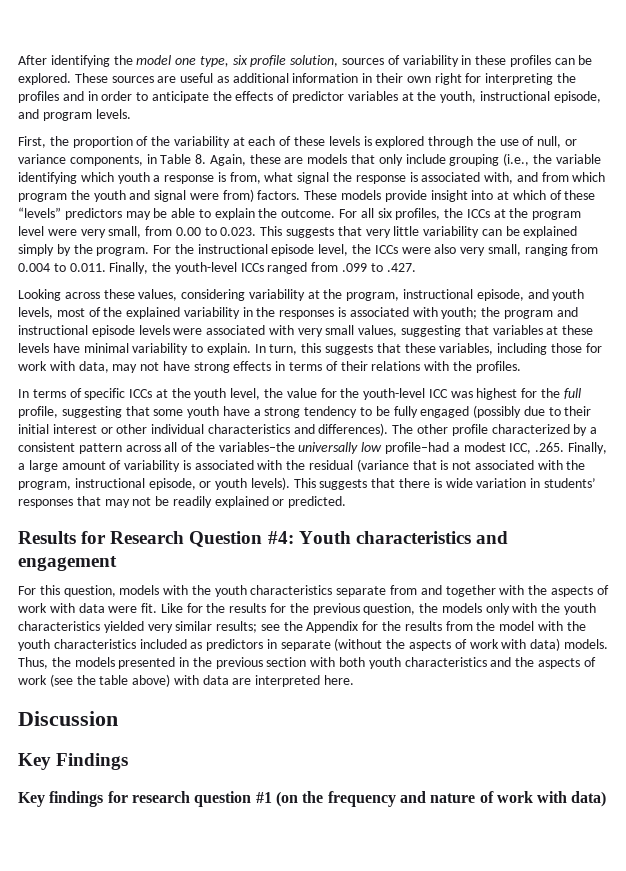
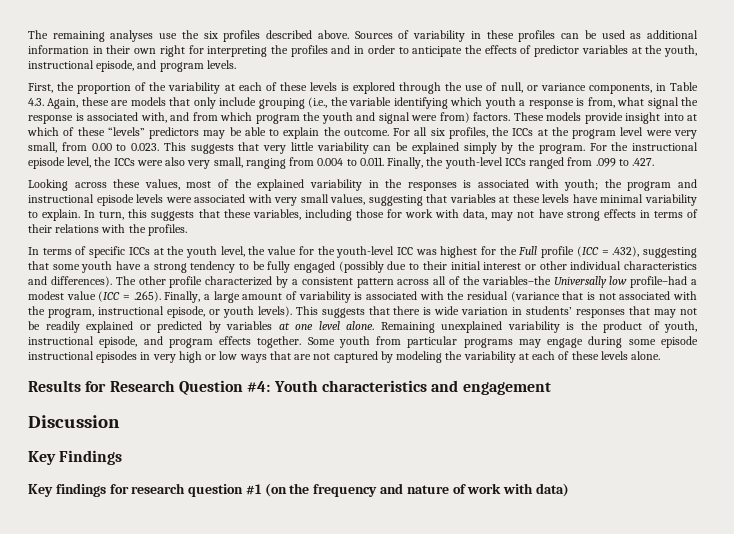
[18,55,385,67] After identifying the model one type, six profile solution, sources -> [28,30,393,42] The remaining analyses use the six profiles described above. Sources
[18,73,214,85] explored. These sources are useful -> [601,30,625,39] used
[195,154,207,164] 8. -> [28,98,44,106] 4.3.
[181,289,585,301] [18,307,53,319] considering variability at the program, instructional episode, and youth levels, -> (180, 184) none
[563,388,581,399] [18,406,58,418] full profile, -> [518,246,640,258] Full profile (ICC = .432),
[298,442,359,454] universally -> [553,276,607,288] Universally
[509,442,565,454] ICC, .265. -> [66,291,161,302] value (ICC = .265).
[288,496,347,508] predicted. -> [157,321,697,333] [28,336,698,348] [28,351,661,363] predicted by variables at one level alone. Remaining unexplained variability is the product of youth, instructional episode, and program effects together. Some youth from particular programs may engage during some episode instructional episodes in very high or low ways that are not captured by modeling the variability at each of these levels alone.
[18,585,609,597] [18,603,597,615] [18,621,586,633] [18,638,608,651] [18,657,596,669] [18,674,355,687] // For this question, models with the youth characteristics separate from and together with the aspects of work with data were fit. Like for the results for the previous question, the models only with the youth characteristics yielded very similar results; see the Appendix for the results from the model with the youth characteristics included as predictors in separate (without the aspects of work with data) models. Thus, the models presented in the previous section with both youth characteristics and the aspects of work (see the table above) with data are interpreted here. -> (551, 388) none

